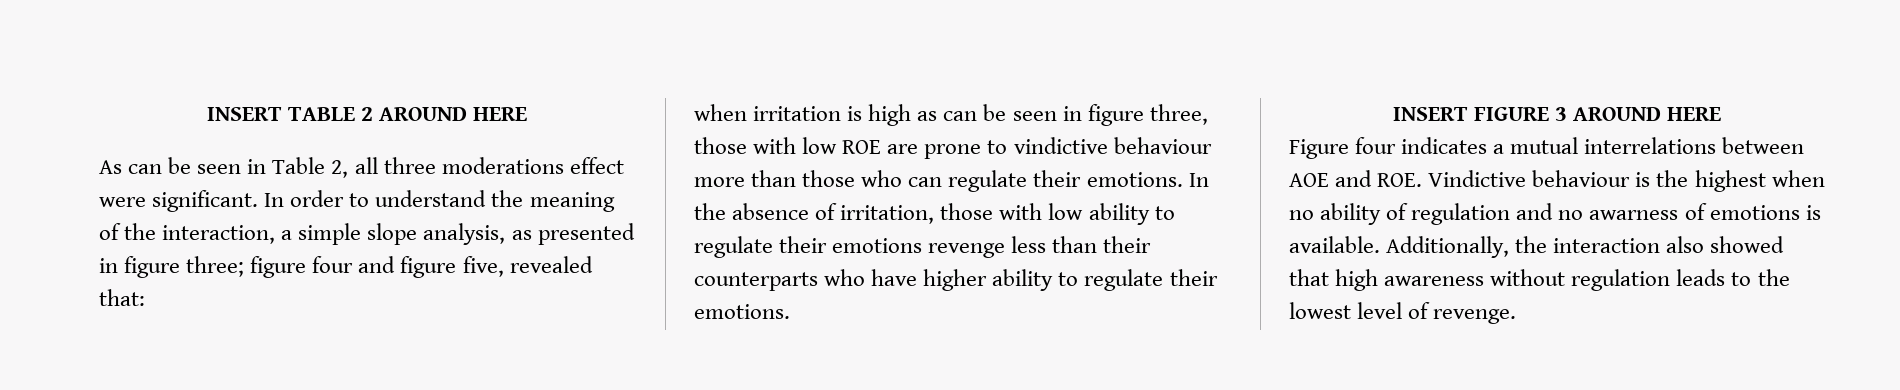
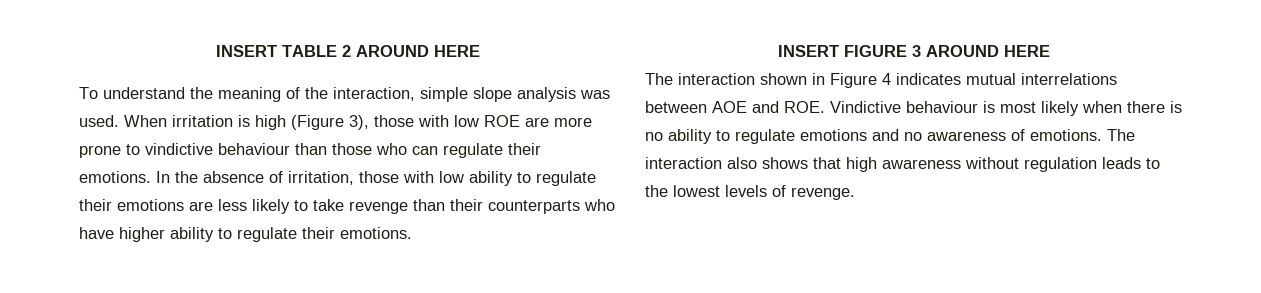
[99,157,624,178] [99,190,370,212] As can be seen in Table 2, all three moderations effect were significant. In order to -> [79,87,98,99] To
[281,230,293,240] a -> (415, 94) none
[423,223,635,245] [99,256,593,278] [99,289,145,306] [694,104,1208,126] analysis, as presented in figure three; figure four and figure five, revealed that: // when irritation is high as can be seen in figure three, -> [517,87,610,102] [79,115,369,130] analysis was used. When irritation is high (Figure 3),
(919, 149) none -> [554,117,592,127] more
[694,177,745,187] more -> (290, 149) none
[928,236,1047,258] revenge less -> [189,199,408,214] are less likely to take revenge
[1289,137,1505,159] Figure four indicates a -> [645,73,961,88] The interaction shown in Figure 4 indicates
[1656,170,1825,192] [1289,203,1821,225] [1289,236,1548,258] the highest when no ability of regulation and no awarness of emotions is available. Additionally, the -> [1000,101,1182,116] [645,129,1135,144] most likely when there is no ability to regulate emotions and no awareness of emotions. The
[1710,236,1785,253] showed -> [762,157,808,169] shows
[1357,302,1403,319] level -> [725,185,767,197] levels

